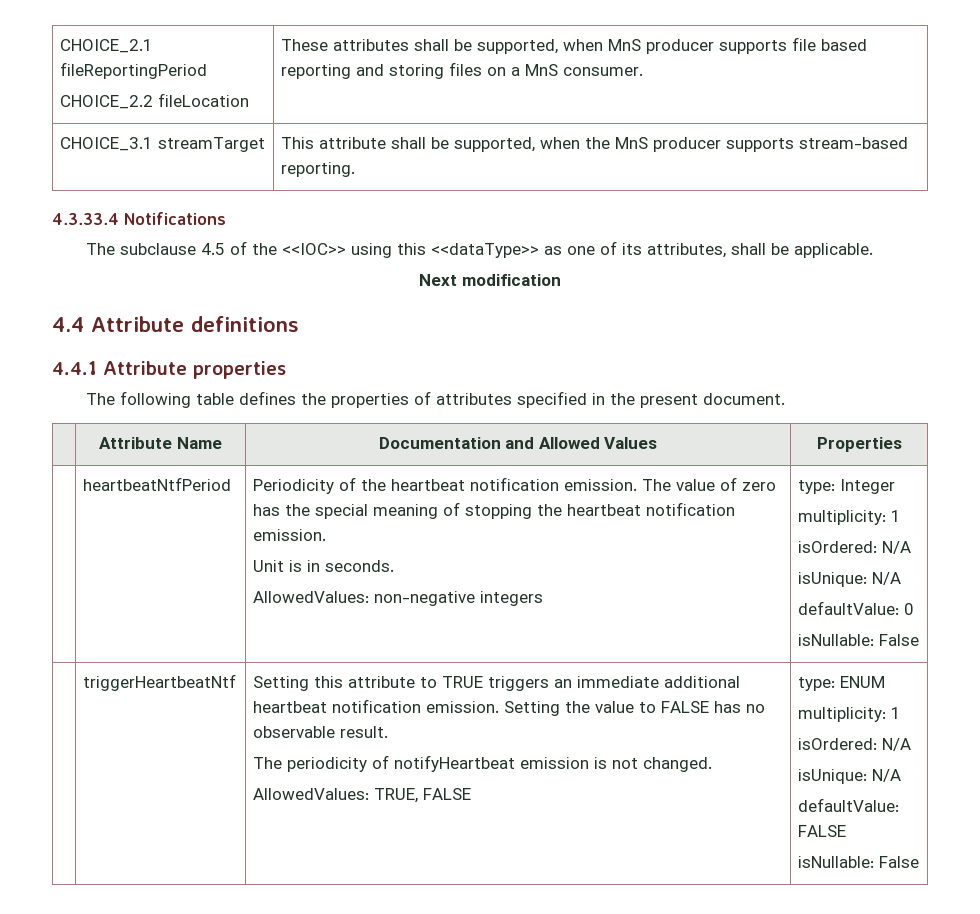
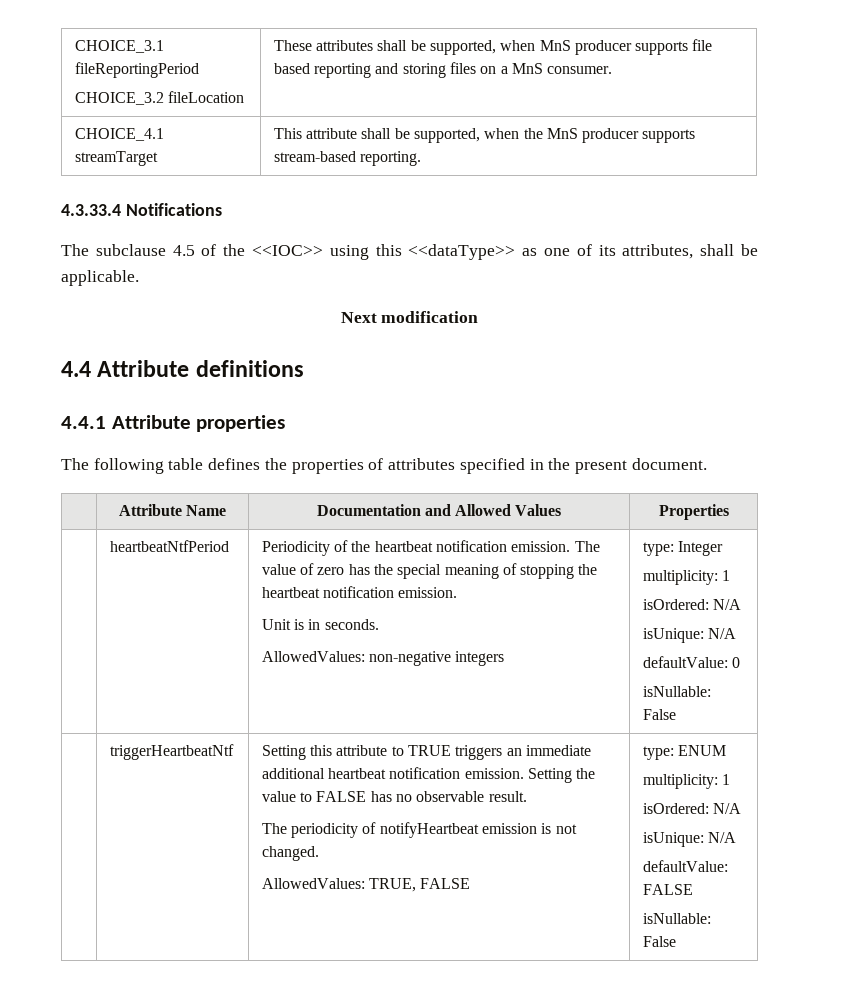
[59,39,153,53] CHOICE_2.1 -> [74,40,164,53] CHOICE_3.1
[59,95,153,109] CHOICE_2.2 -> [74,92,164,105] CHOICE_3.2
[59,137,153,151] CHOICE_3.1 -> [74,128,164,141] CHOICE_4.1

